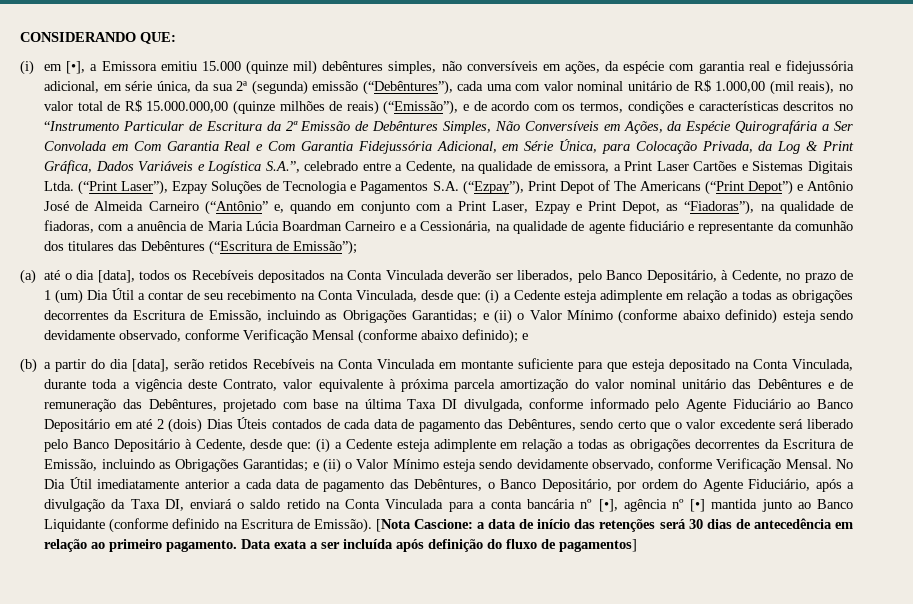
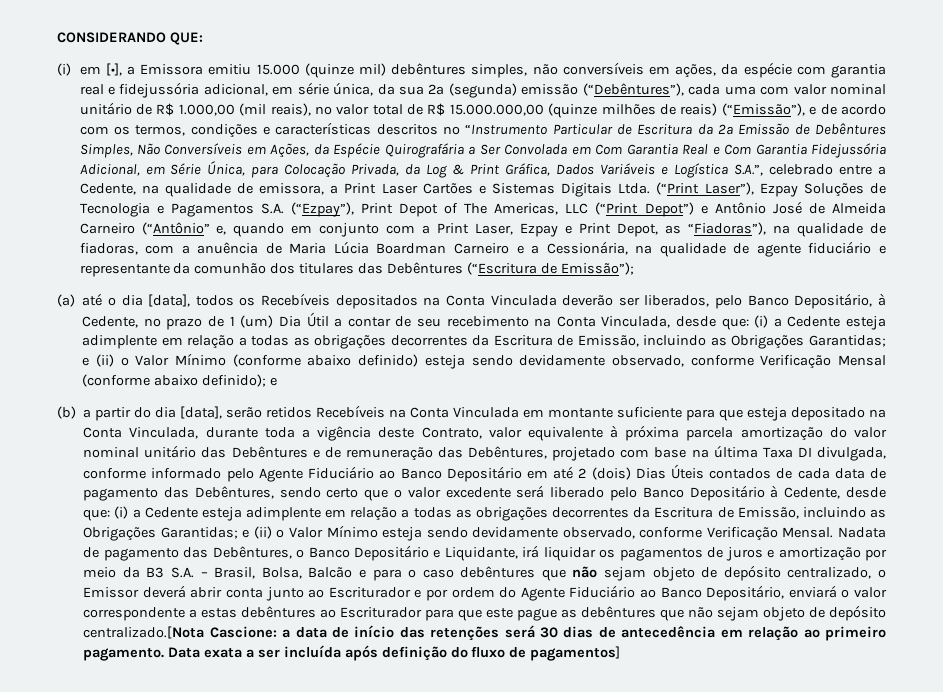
[639,181,701,191] Americans -> [494,203,589,215] Americas, LLC
[835,459,853,469] [44,477,301,489] No Dia Útil imediatamente anterior a cada data -> [838,527,887,538] Nadata
[541,479,854,492] [44,499,853,512] [44,518,411,533] Depositário, por ordem do Agente Fiduciário, após a divulgação da Taxa DI, enviará o saldo retido na Conta Vinculada para a conta bancária nº [•], agência nº [•] mantida junto ao Banco Liquidante (conforme definido na Escritura de Emissão). [Nota -> [353,545,888,561] [83,565,886,581] [83,585,887,601] [83,605,887,621] [83,626,205,639] Depositário e Liquidante, irá liquidar os pagamentos de juros e amortização por meio da B3 S.A. – Brasil, Bolsa, Balcão e para o caso debêntures que não sejam objeto de depósito centralizado, o Emissor deverá abrir conta junto ao Escriturador e por ordem do Agente Fiduciário ao Banco Depositário, enviará o valor correspondente a estas debêntures ao Escriturador para que este pague as debêntures que não sejam objeto de depósito centralizado.[Nota

